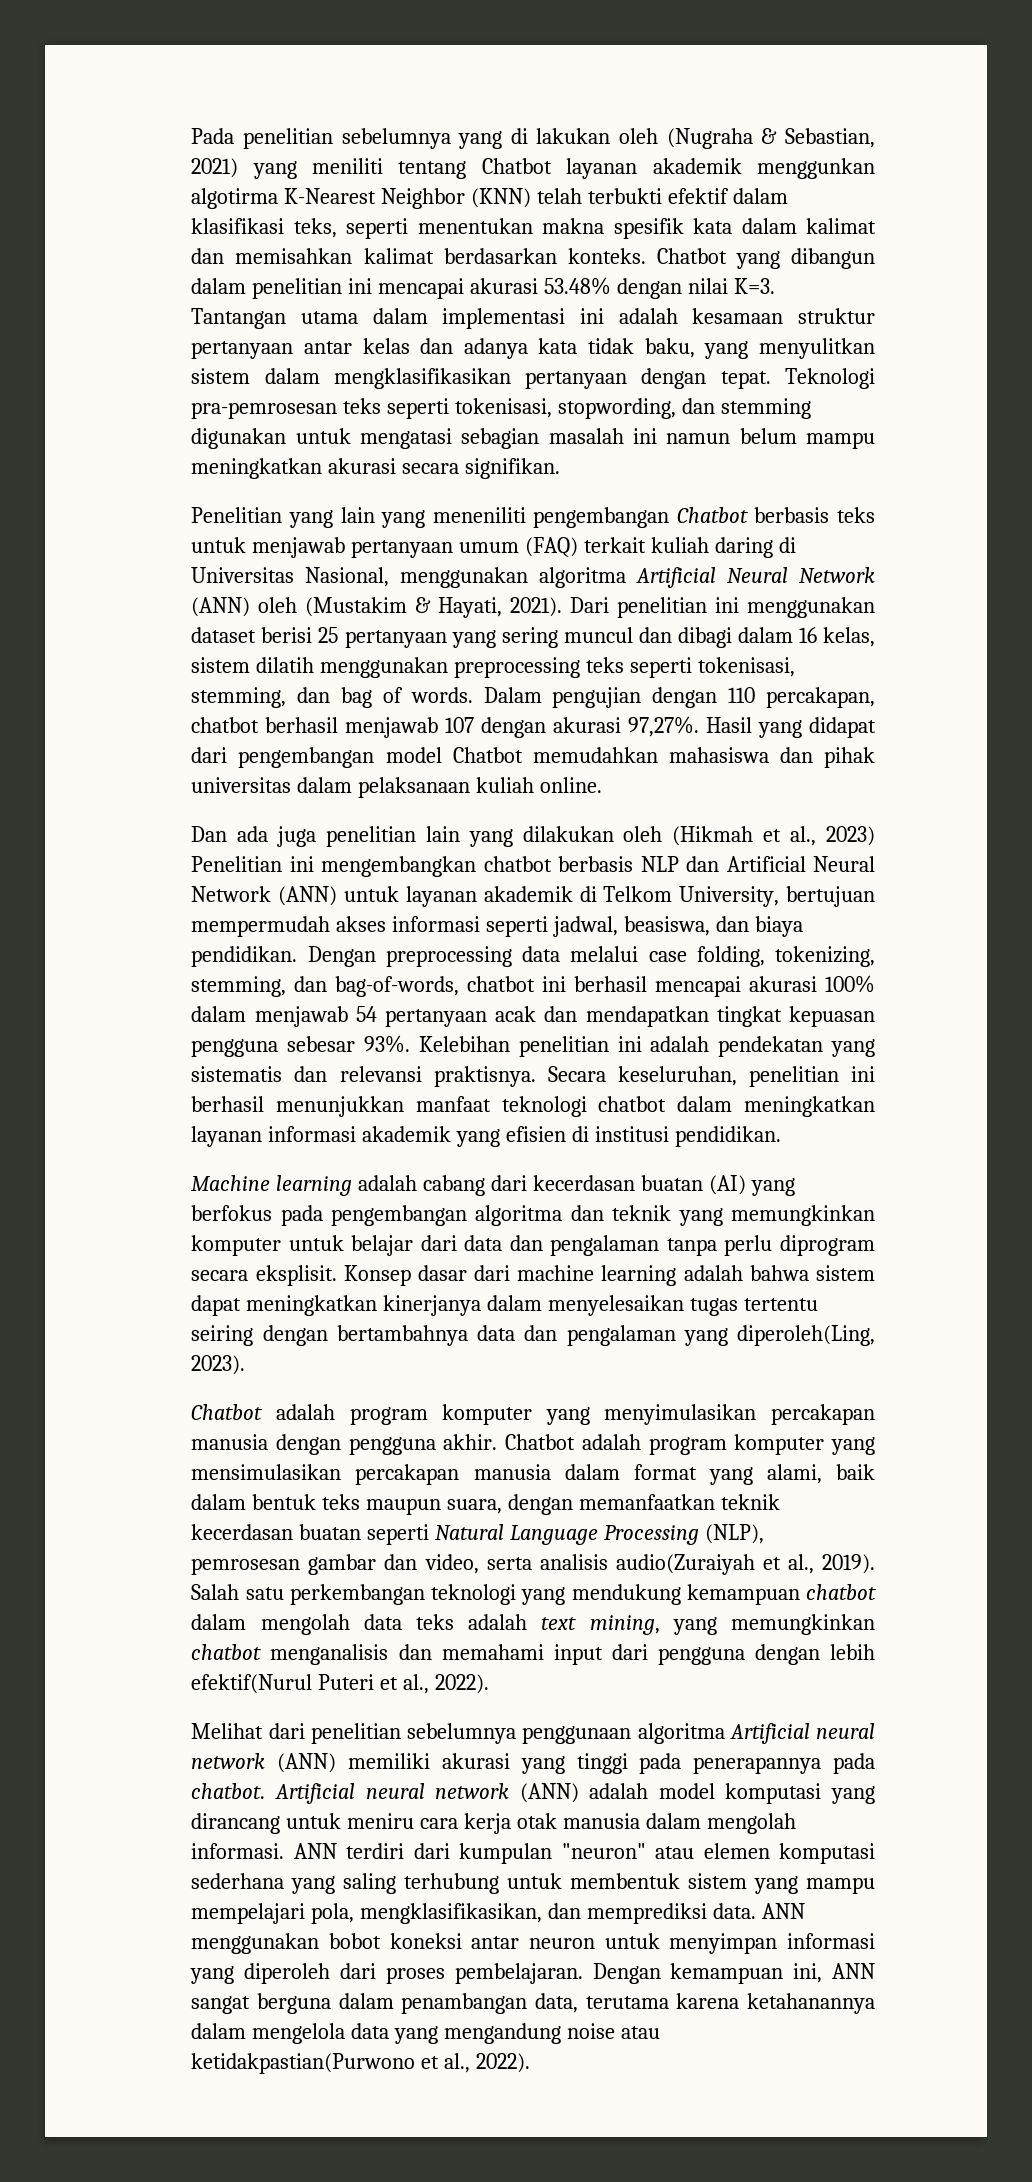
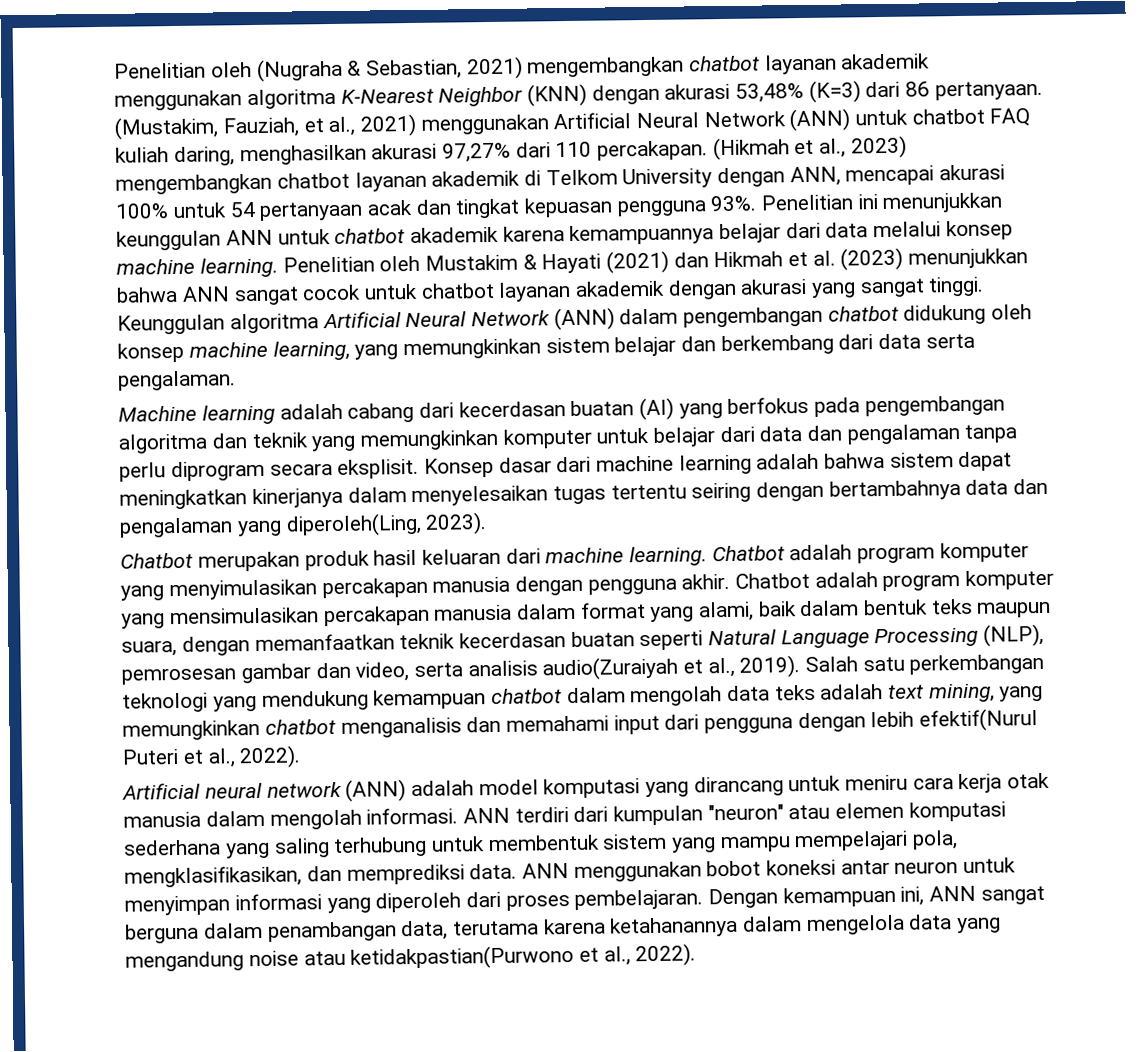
[191,128,611,149] Pada penelitian sebelumnya yang di lakukan -> [114,62,207,79] Penelitian
[252,158,875,179] [191,188,788,209] [191,218,876,239] [191,248,876,269] [191,277,775,299] [191,308,875,329] [191,338,875,359] [191,368,875,389] [191,398,811,419] [191,428,875,449] [191,458,561,479] [191,507,875,528] [191,537,796,558] [191,567,529,588] yang meniliti tentang Chatbot layanan akademik menggunkan algotirma K-Nearest Neighbor (KNN) telah terbukti efektif dalam klasifikasi teks, seperti menentukan makna spesifik kata dalam kalimat dan memisahkan kalimat berdasarkan konteks. Chatbot yang dibangun dalam penelitian ini mencapai akurasi 53.48% dengan nilai K=3. Tantangan utama dalam implementasi ini adalah kesamaan struktur pertanyaan antar kelas dan adanya kata tidak baku, yang menyulitkan sistem dalam mengklasifikasikan pertanyaan dengan tepat. Teknologi pra-pemrosesan teks seperti tokenisasi, stopwording, dan stemming digunakan untuk mengatasi sebagian masalah ini namun belum mampu meningkatkan akurasi secara signifikan. // Penelitian yang lain yang meneniliti pengembangan Chatbot berbasis teks untuk menjawab pertanyaan umum (FAQ) terkait kuliah daring di Universitas Nasional, menggunakan -> [527,53,931,78] [114,80,1043,111] [114,108,1031,140] [115,135,907,167] [115,164,1006,195] [115,192,1004,221] [116,220,1013,251] [116,247,1029,278] [116,276,985,306] [117,314,226,335] mengembangkan chatbot layanan akademik menggunakan algoritma K-Nearest Neighbor (KNN) dengan akurasi 53,48% (K=3) dari 86 pertanyaan. (Mustakim, Fauziah, et al., 2021) menggunakan Artificial Neural Network (ANN) untuk chatbot FAQ kuliah daring, menghasilkan akurasi 97,27% dari 110 percakapan. (Hikmah et al., 2023) mengembangkan chatbot layanan akademik di Telkom University dengan ANN, mencapai akurasi 100% untuk 54 pertanyaan acak dan tingkat kepuasan pengguna 93%. Penelitian ini menunjukkan keunggulan ANN untuk chatbot akademik karena kemampuannya belajar dari data melalui konsep machine learning. Penelitian oleh Mustakim & Hayati (2021) dan Hikmah et al. (2023) menunjukkan bahwa ANN sangat cocok untuk chatbot layanan akademik dengan akurasi yang sangat tinggi. Keunggulan
[258,597,875,618] [191,627,875,648] [191,657,795,678] [191,687,875,708] [191,716,876,738] [191,747,876,768] [191,777,603,798] [191,826,875,847] [191,856,875,877] [191,886,875,907] [191,916,803,937] [191,946,876,967] [191,975,875,997] [191,1006,875,1027] [191,1035,875,1057] [191,1066,875,1087] [191,1096,875,1117] [191,1126,781,1147] oleh (Mustakim & Hayati, 2021). Dari penelitian ini menggunakan dataset berisi 25 pertanyaan yang sering muncul dan dibagi dalam 16 kelas, sistem dilatih menggunakan preprocessing teks seperti tokenisasi, stemming, dan bag of words. Dalam pengujian dengan 110 percakapan, chatbot berhasil menjawab 107 dengan akurasi 97,27%. Hasil yang didapat dari pengembangan model Chatbot memudahkan mahasiswa dan pihak universitas dalam pelaksanaan kuliah online. // Dan ada juga penelitian lain yang dilakukan oleh (Hikmah et al., 2023) Penelitian ini mengembangkan chatbot berbasis NLP dan Artificial Neural Network (ANN) untuk layanan akademik di Telkom University, bertujuan mempermudah akses informasi seperti jadwal, beasiswa, dan biaya pendidikan. Dengan preprocessing data melalui case folding, tokenizing, stemming, dan bag-of-words, chatbot ini berhasil mencapai akurasi 100% dalam menjawab 54 pertanyaan acak dan mendapatkan tingkat kepuasan pengguna sebesar 93%. Kelebihan penelitian ini adalah pendekatan yang sistematis dan relevansi praktisnya. Secara keseluruhan, penelitian ini berhasil menunjukkan manfaat teknologi chatbot dalam meningkatkan layanan informasi akademik yang efisien di institusi pendidikan. -> [619,304,1033,328] [117,333,975,363] [117,370,237,391] dalam pengembangan chatbot didukung oleh konsep machine learning, yang memungkinkan sistem belajar dan berkembang dari data serta pengalaman.
(263, 1412) none -> [198,545,785,572] merupakan produk hasil keluaran dari machine learning. Chatbot
[191,1723,876,1744] [191,1753,875,1774] [191,1783,266,1799] Melihat dari penelitian sebelumnya penggunaan algoritma Artificial neural network (ANN) memiliki akurasi yang tinggi pada penerapannya pada chatbot. -> (302, 757) none

